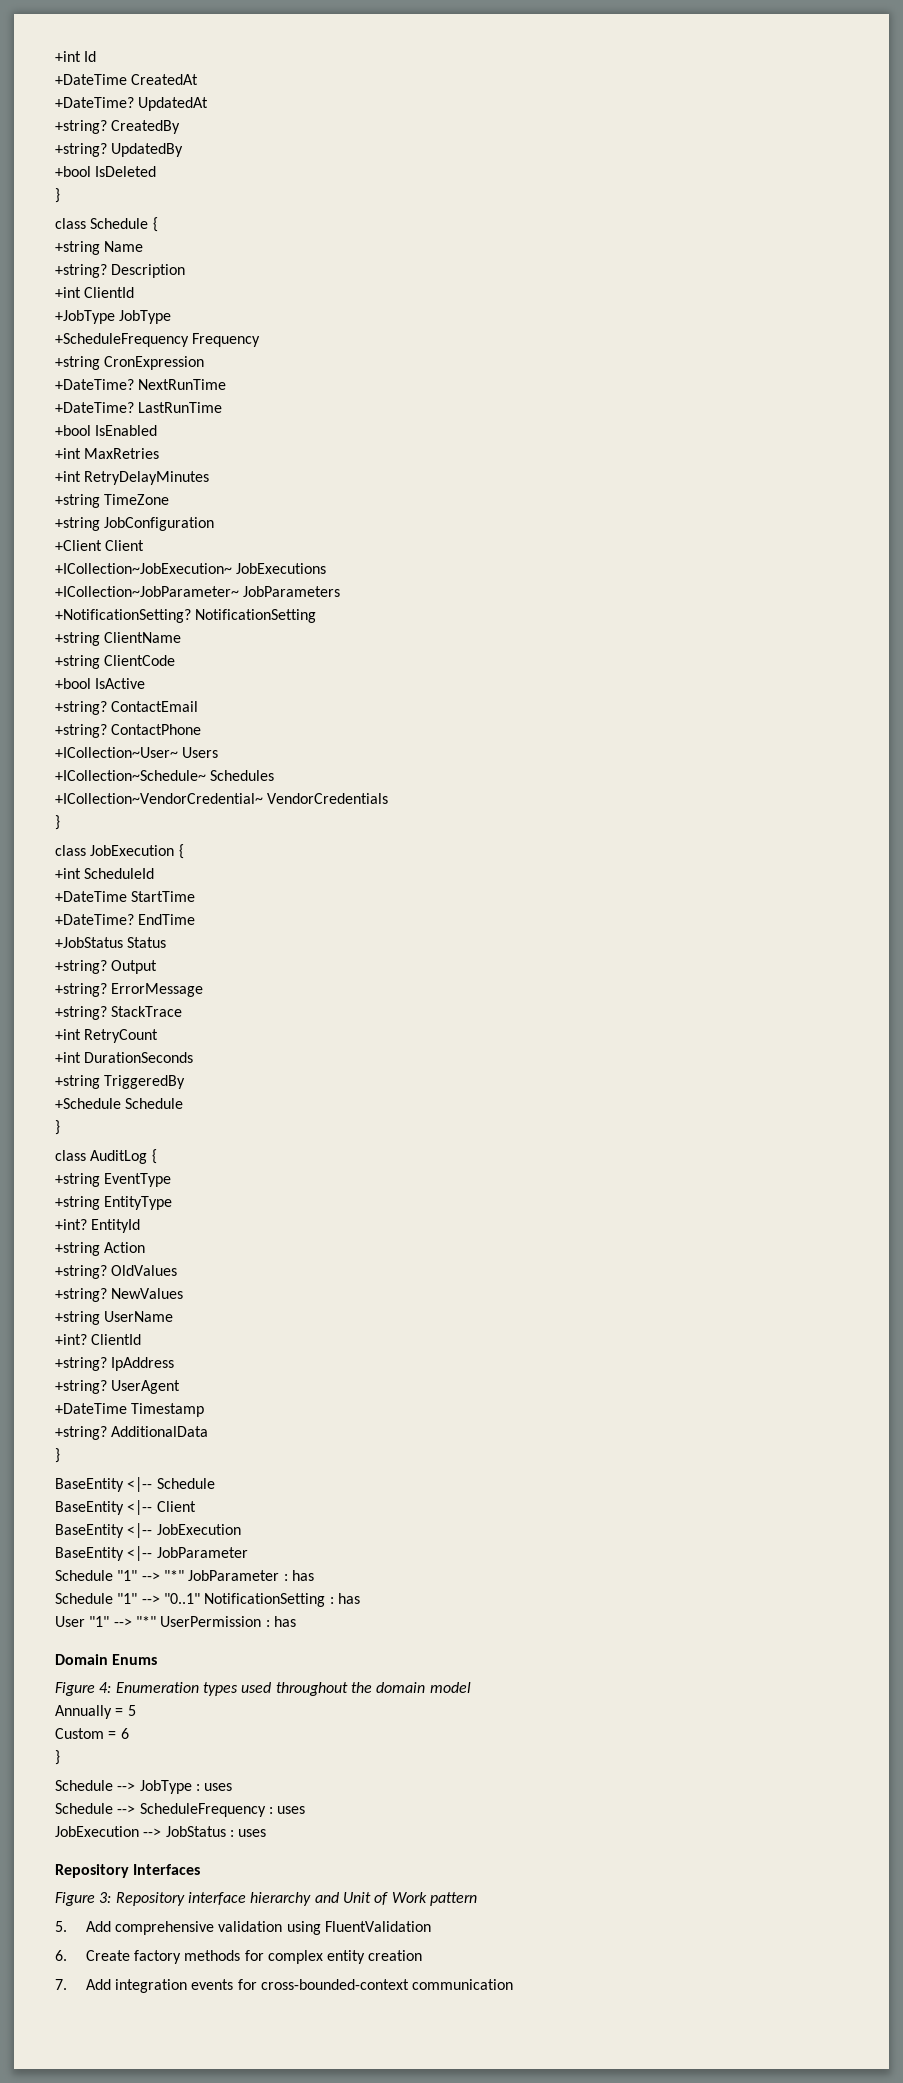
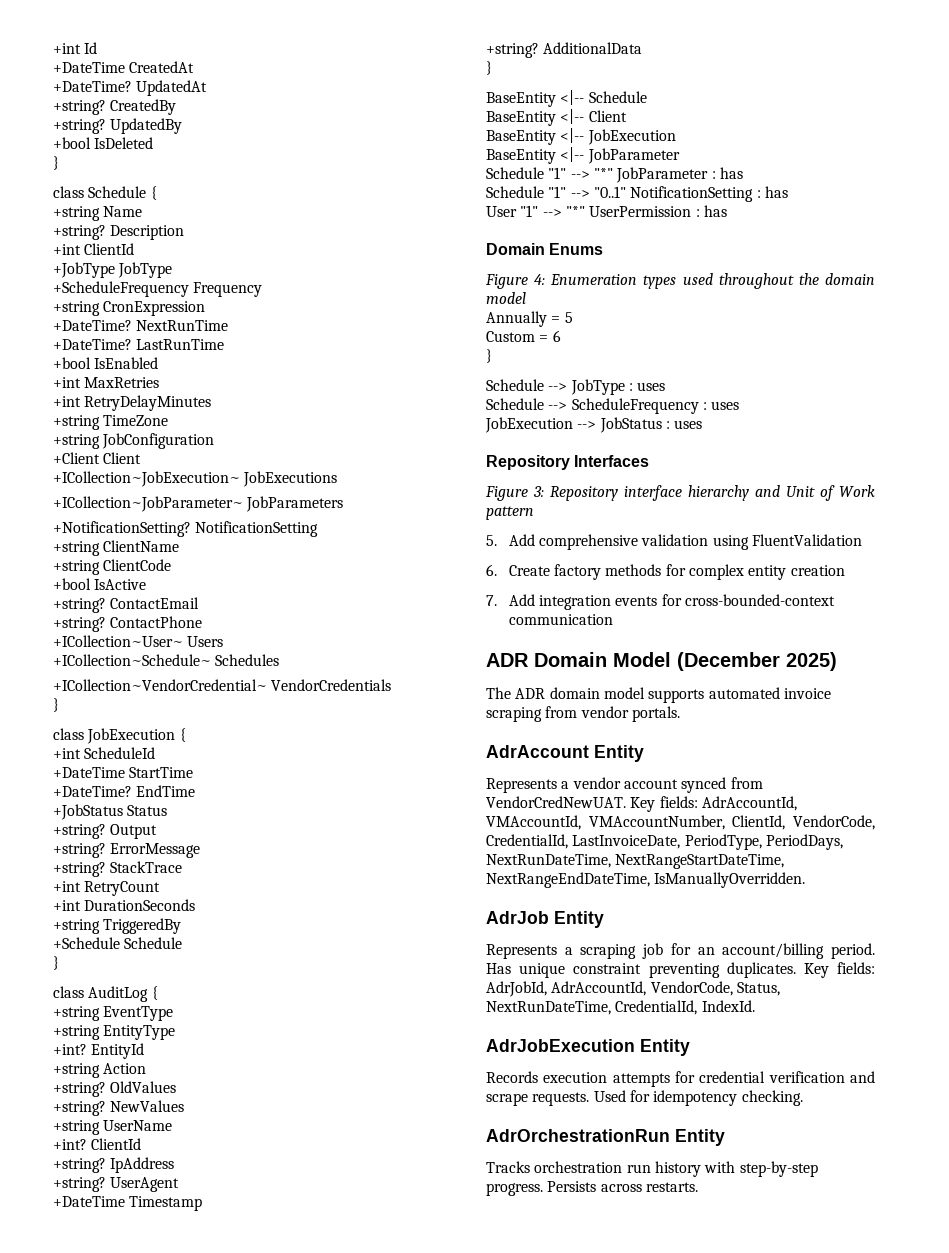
(514, 1984) none -> [486,652,837,671] [486,687,831,703] [486,706,680,722] [486,745,644,762] [486,777,763,793] [486,796,797,812] [486,815,875,830] [486,834,843,850] [486,854,785,869] [486,872,806,888] [486,911,604,928] [486,943,875,959] [486,962,876,978] [486,981,780,997] [486,1000,755,1015] [486,1039,690,1056] [486,1071,875,1087] [486,1090,803,1106] [486,1129,725,1146] [486,1161,818,1177] [486,1181,698,1196] // ADR Domain Model (December 2025) // The ADR domain model supports automated invoice scraping from vendor portals. // AdrAccount Entity // Represents a vendor account synced from VendorCredNewUAT. Key fields: AdrAccountId, VMAccountId, VMAccountNumber, ClientId, VendorCode, CredentialId, LastInvoiceDate, PeriodType, PeriodDays, NextRunDateTime, NextRangeStartDateTime, NextRangeEndDateTime, IsManuallyOverridden. // AdrJob Entity // Represents a scraping job for an account/billing period. Has unique constraint preventing duplicates. Key fields: AdrJobId, AdrAccountId, VendorCode, Status, NextRunDateTime, CredentialId, IndexId. // AdrJobExecution Entity // Records execution attempts for credential verification and scrape requests. Used for idempotency checking. // AdrOrchestrationRun Entity // Tracks orchestration run history with step-by-step progress. Persists across restarts.

